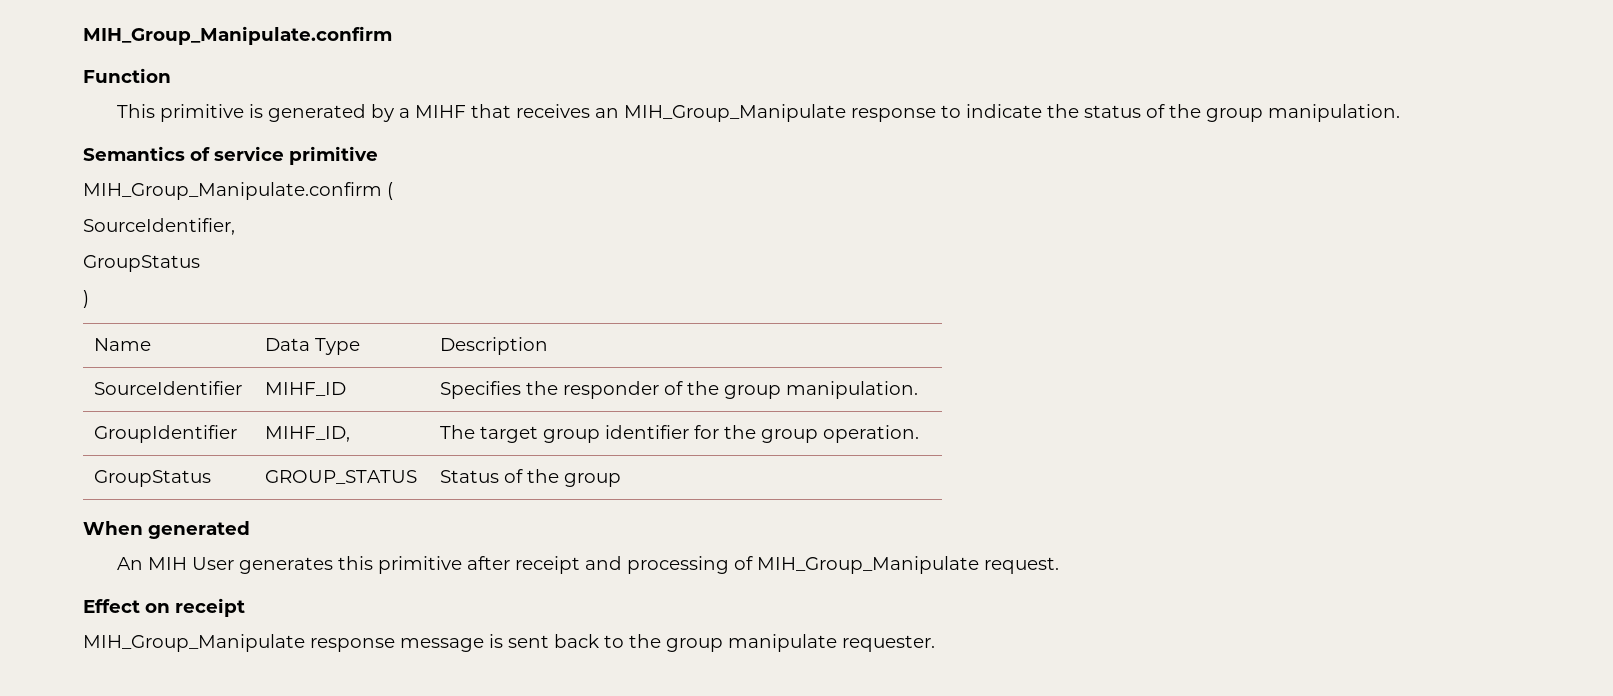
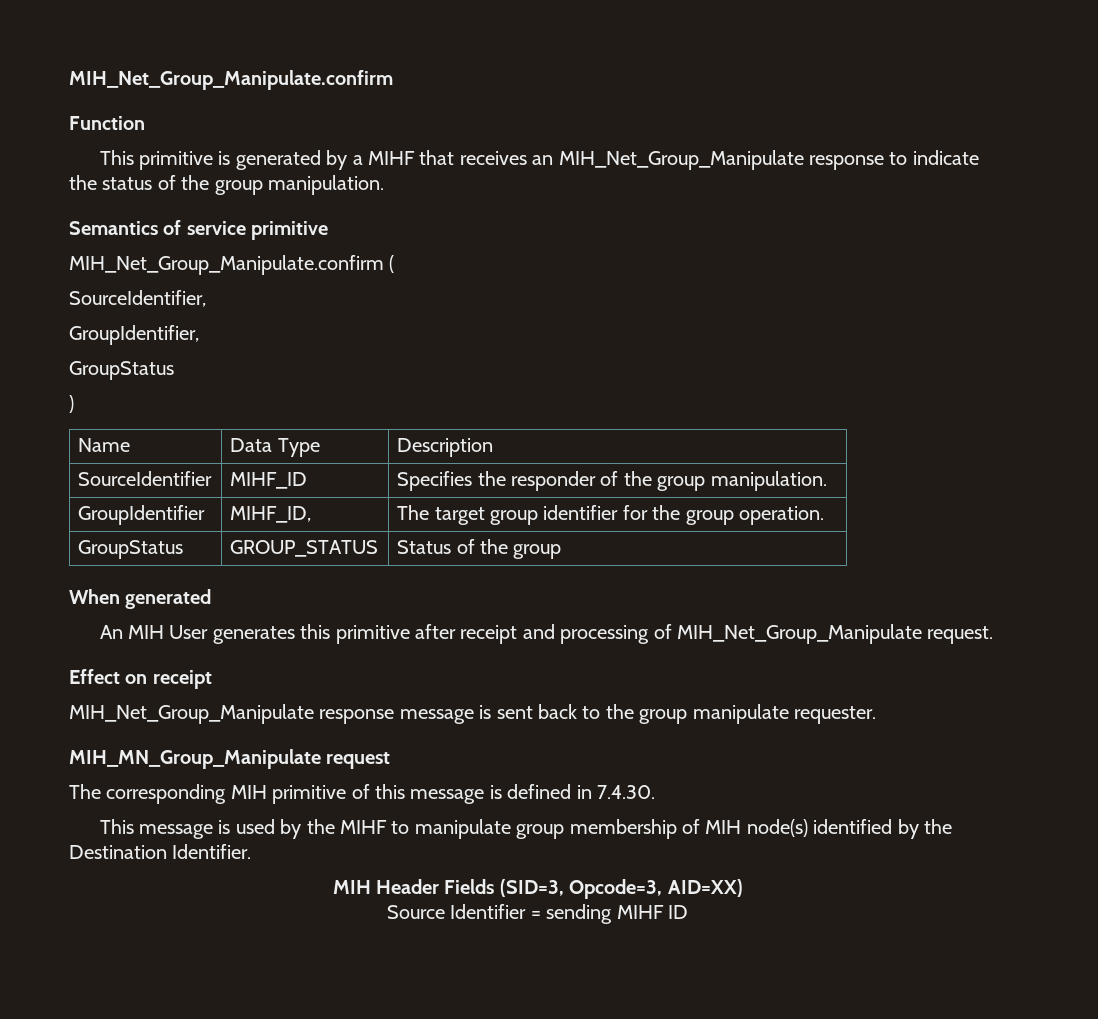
[83,26,392,45] MIH_Group_Manipulate.confirm -> [69,70,393,90] MIH_Net_Group_Manipulate.confirm
[624,104,847,122] MIH_Group_Manipulate -> [558,150,804,170] MIH_Net_Group_Manipulate
[83,182,382,200] MIH_Group_Manipulate.confirm -> [69,255,384,275] MIH_Net_Group_Manipulate.confirm
(235, 226) none -> [69,325,199,345] // GroupIdentifier,
[757,556,980,574] MIH_Group_Manipulate -> [677,624,923,644] MIH_Net_Group_Manipulate
[83,634,305,652] MIH_Group_Manipulate -> [69,704,314,724] MIH_Net_Group_Manipulate
(935, 643) none -> [69,749,391,769] [69,784,655,804] [99,819,953,839] [69,844,252,859] [332,879,743,899] [387,904,688,924] // MIH_MN_Group_Manipulate request // The corresponding MIH primitive of this message is defined in 7.4.30. // This message is used by the MIHF to manipulate group membership of MIH node(s) identified by the Destination Identifier. // MIH Header Fields (SID=3, Opcode=3, AID=XX) // Source Identifier = sending MIHF ID

